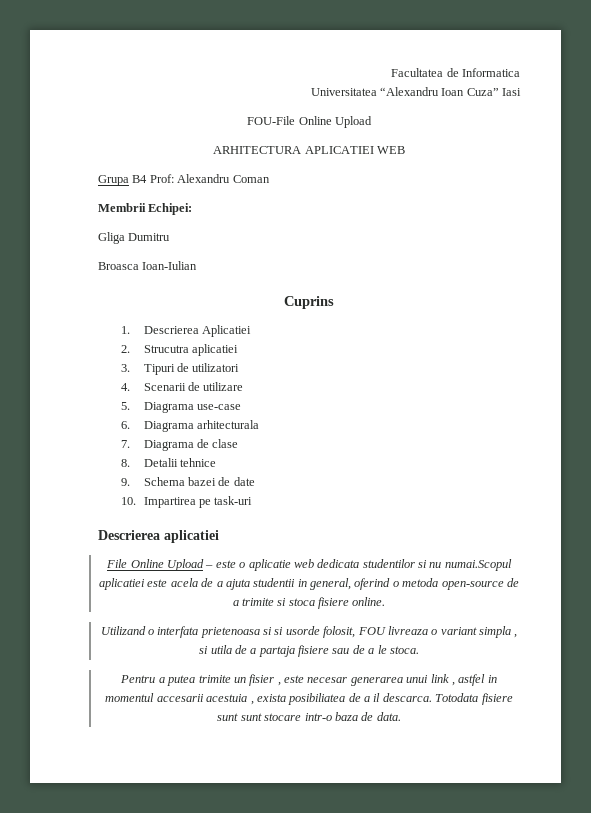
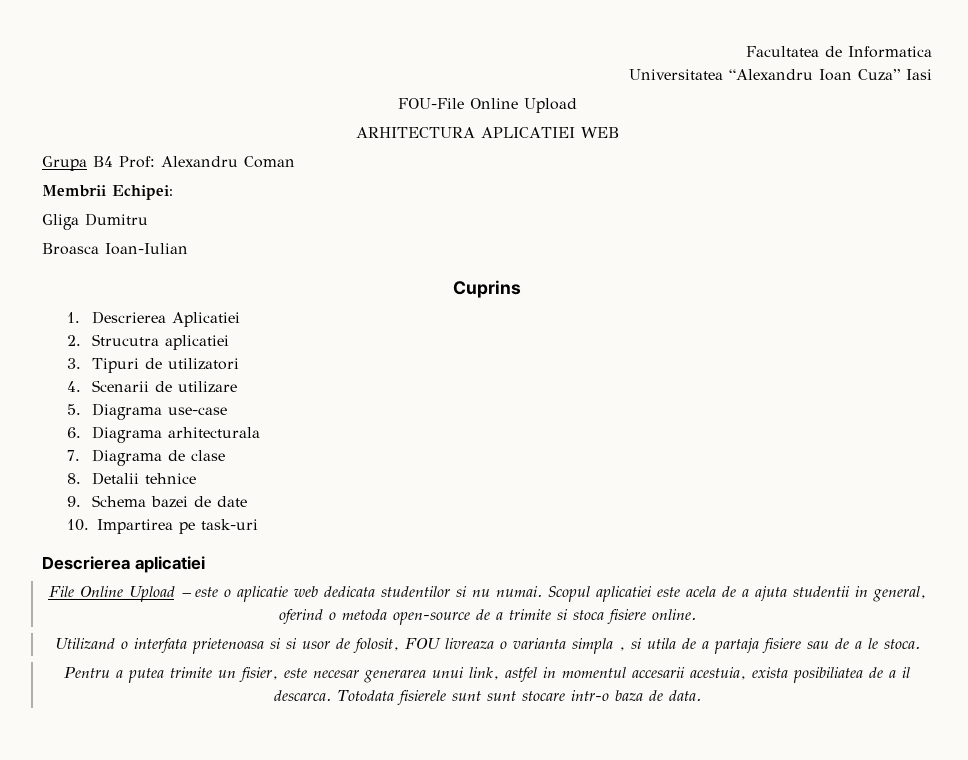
[444,559,512,571] numai.Scopul -> [495,586,590,602] numai. Scopul
[285,626,320,635] usorde -> [301,638,350,649] usor de
[440,627,477,635] variant -> [512,638,566,649] varianta
[249,674,281,686] fisier , -> [239,667,278,682] fisier,
[430,674,455,686] link , -> [469,667,499,680] link,
[206,694,254,705] acestuia , -> [690,667,746,680] acestuia,
[481,693,513,705] fisiere -> [396,690,446,705] fisierele

